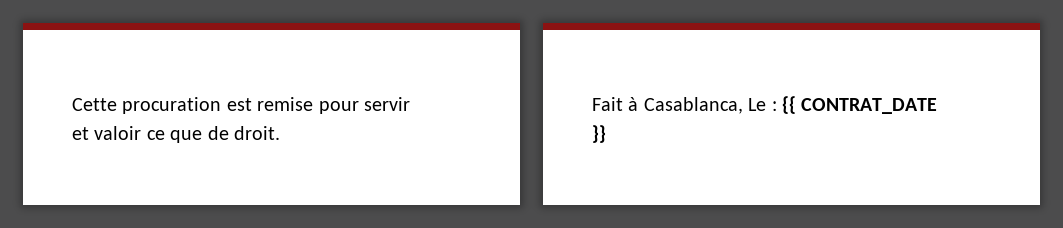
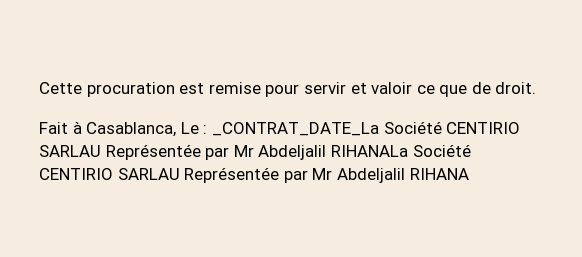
[782,96,938,114] [592,125,606,143] {{ CONTRAT_DATE }} -> [211,121,521,136] [39,144,471,160] [39,167,469,183] _CONTRAT_DATE_La Société CENTIRIO SARLAU Représentée par Mr Abdeljalil RIHANALa Société CENTIRIO SARLAU Représentée par Mr Abdeljalil RIHANA

